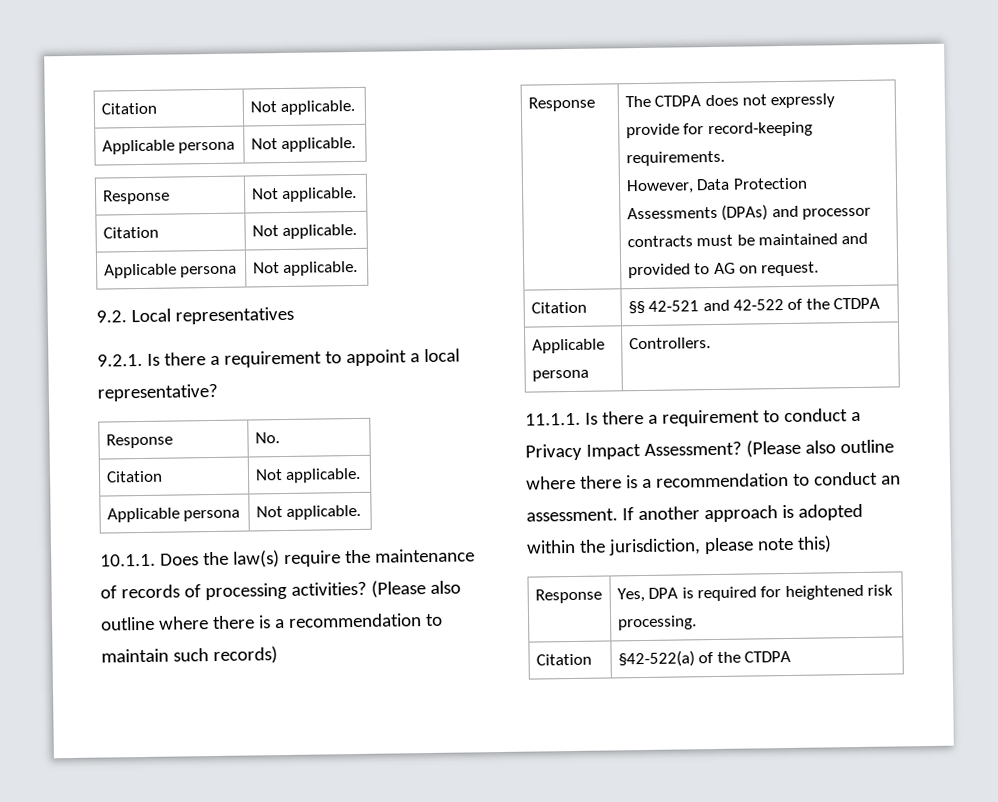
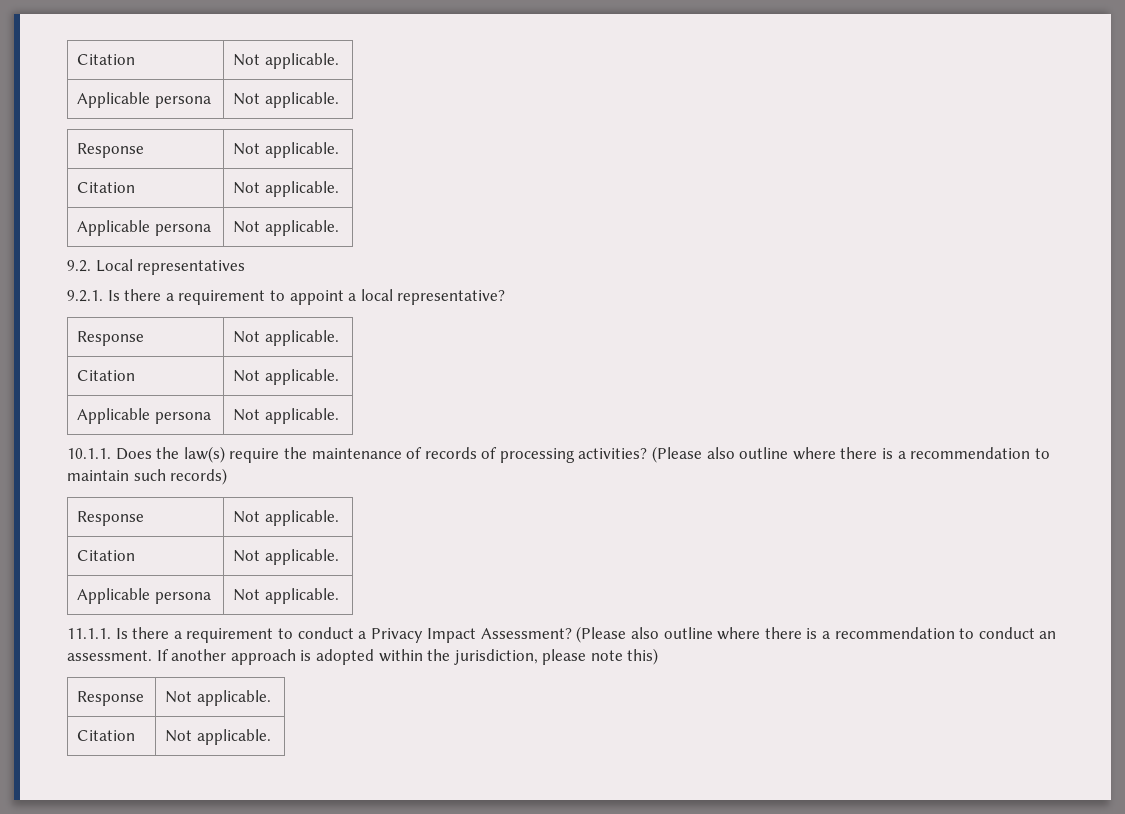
[254,432,280,444] No. -> [233,330,340,346] Not applicable.
[624,93,836,109] [625,121,813,139] [625,150,725,167] [625,177,808,195] [626,204,871,221] [626,232,869,248] [627,261,820,279] [530,301,587,314] [627,297,881,315] [531,338,605,354] [531,369,589,382] [628,337,711,350] The CTDPA does not expressly provide for record-keeping requirements. // However, Data Protection Assessments (DPAs) and processor contracts must be maintained and provided to AG on request. // Citation | §§ 42‑521 and 42‑522 of the CTDPA // Applicable persona | Controllers. -> [233,510,340,526] [77,550,136,561] [233,549,340,565] [77,588,212,604] [233,588,340,604] Not applicable. // Citation | Not applicable. // Applicable persona | Not applicable.
[616,584,894,603] [617,615,697,631] [535,653,592,666] [617,650,791,668] Yes, DPA is required for heightened risk processing. // Citation | §42‑522(a) of the CTDPA -> [165,690,272,706] [77,730,136,741] [165,729,272,745] Not applicable. // Citation | Not applicable.

